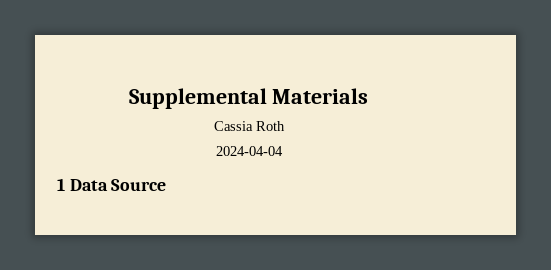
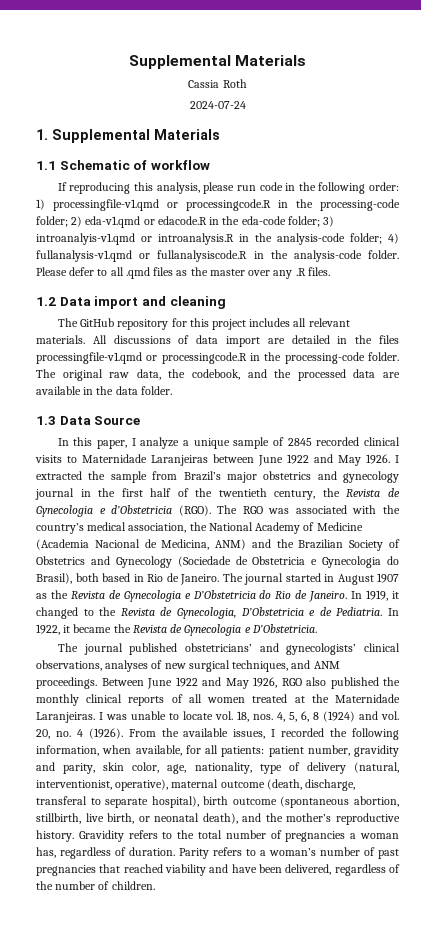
[215,146,283,156] [57,178,167,191] 2024-04-04 // 1 Data Source -> [189,101,246,109] [36,129,220,143] [36,160,210,170] [57,182,399,194] [36,199,400,211] [36,216,335,228] [36,233,399,245] [36,250,399,262] [36,267,330,279] [36,296,226,309] [57,318,350,330] [36,335,400,347] [36,352,399,364] [36,369,400,381] [36,386,172,395] [36,416,141,425] [57,437,400,449] [35,454,399,466] [36,471,399,483] [35,488,400,500] [36,505,400,517] [36,522,363,534] [36,539,400,551] [36,556,399,568] [36,573,399,585] [36,590,399,602] [36,607,400,619] [36,624,317,636] [57,643,400,655] [36,660,340,672] [36,677,400,689] [36,694,401,706] [36,711,399,723] [36,728,399,740] [36,745,399,757] [36,762,399,774] [36,779,356,791] [36,796,399,808] [36,813,400,825] [36,830,400,842] [36,847,399,859] [36,864,400,876] [36,881,155,890] 2024-07-24 // 1. Supplemental Materials // 1.1 Schematic of workflow // If reproducing this analysis, please run code in the following order: 1) processingfile-v1.qmd or processingcode.R in the processing-code folder; 2) eda-v1.qmd or edacode.R in the eda-code folder; 3) introanalyis-v1.qmd or introanalysis.R in the analysis-code folder; 4) fullanalysis-v1.qmd or fullanalysiscode.R in the analysis-code folder. Please defer to all .qmd files as the master over any .R files. // 1.2 Data import and cleaning // The GitHub repository for this project includes all relevant materials. All discussions of data import are detailed in the files processingfile-v1.qmd or processingcode.R in the processing-code folder. The original raw data, the codebook, and the processed data are available in the data folder. // 1.3 Data Source // In this paper, I analyze a unique sample of 2845 recorded clinical visits to Maternidade Laranjeiras between June 1922 and May 1926. I extracted the sample from Brazil’s major obstetrics and gynecology journal in the first half of the twentieth century, the Revista de Gynecologia e d’Obstetricia (RGO). The RGO was associated with the country’s medical association, the National Academy of Medicine (Academia Nacional de Medicina, ANM) and the Brazilian Society of Obstetrics and Gynecology (Sociedade de Obstetricia e Gynecologia do Brasil), both based in Rio de Janeiro. The journal started in August 1907 as the Revista de Gynecologia e D’Obstetricia do Rio de Janeiro. In 1919, it changed to the Revista de Gynecologia, D’Obstetricia e de Pediatria. In 1922, it became the Revista de Gynecologia e D’Obstetricia. // The journal published obstetricians’ and gynecologists’ clinical observations, analyses of new surgical techniques, and ANM proceedings. Between June 1922 and May 1926, RGO also published the monthly clinical reports of all women treated at the Maternidade Laranjeiras. I was unable to locate vol. 18, nos. 4, 5, 6, 8 (1924) and vol. 20, no. 4 (1926). From the available issues, I recorded the following information, when available, for all patients: patient number, gravidity and parity, skin color, age, nationality, type of delivery (natural, interventionist, operative), maternal outcome (death, discharge, transferal to separate hospital), birth outcome (spontaneous abortion, stillbirth, live birth, or neonatal death), and the mother’s reproductive history. Gravidity refers to the total number of pregnancies a woman has, regardless of duration. Parity refers to a woman’s number of past pregnancies that reached viability and have been delivered, regardless of the number of children.

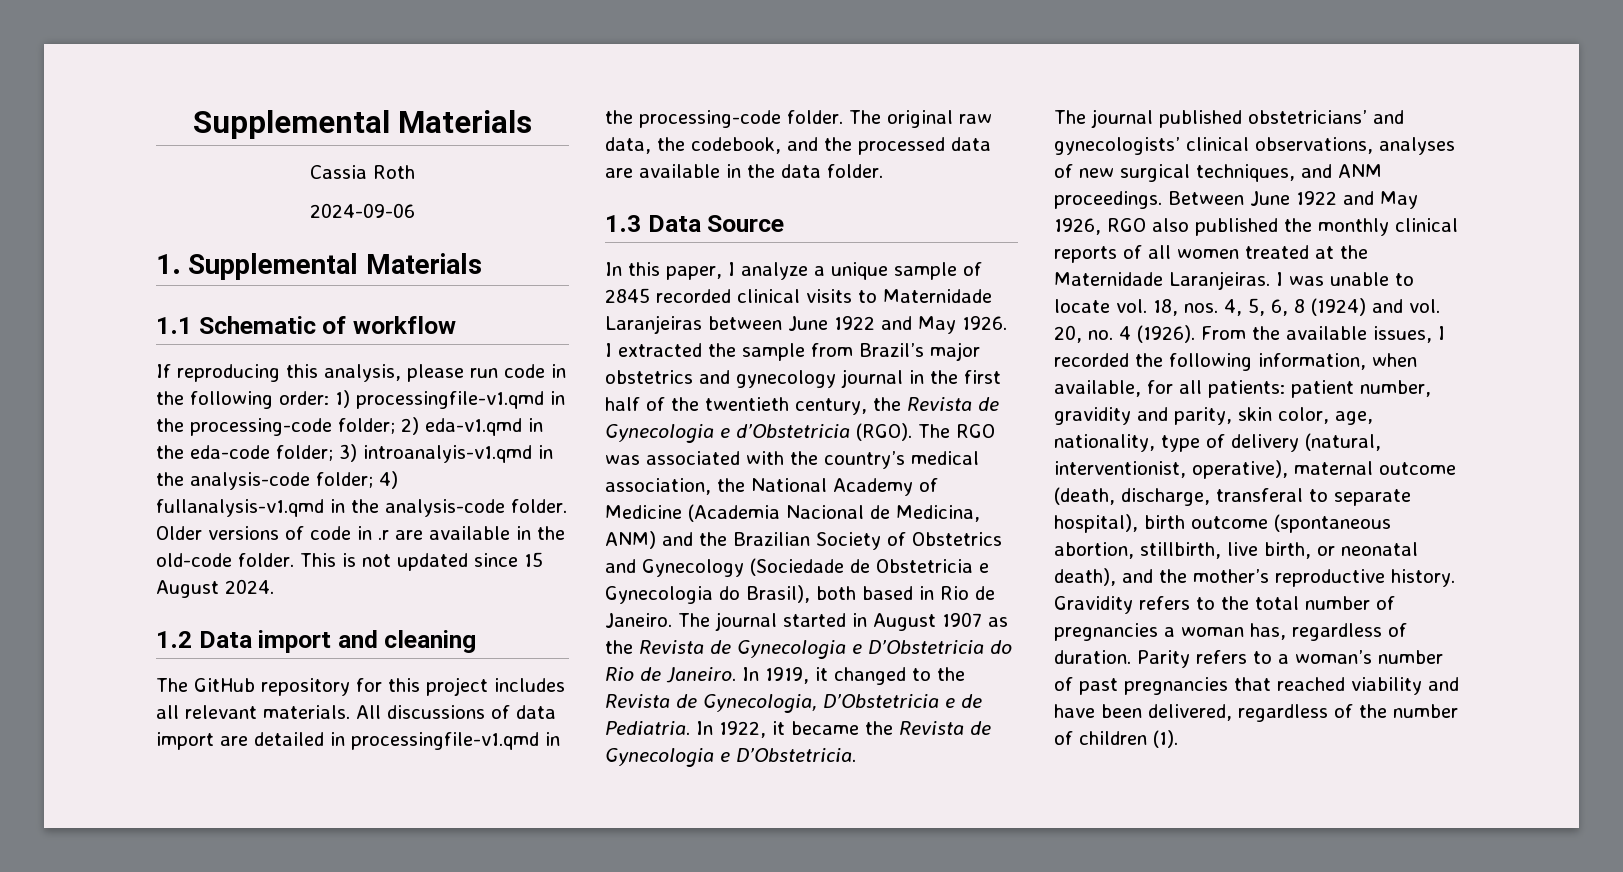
[189,101,246,109] 2024-07-24 -> [310,203,415,218] 2024-09-06
[167,199,271,211] or processingcode.R -> (544, 400) none
[143,216,207,225] or edacode.R -> (522, 427) none
[141,233,234,245] or introanalysis.R -> (532, 454) none
[139,250,248,262] or fullanalysiscode.R -> (324, 508) none
[36,267,330,279] Please defer to all .qmd files as the master over any .R files. -> [156,526,565,540] [156,552,543,571] [156,579,274,598] Older versions of code in .r are available in the old-code folder. This is not updated since 15 August 2024.
[355,335,400,344] [36,352,247,364] the files processingfile-v1.qmd or processingcode.R -> [351,732,539,750] processingfile-v1.qmd
[111,881,155,890] children. -> [1079,730,1178,748] children (1).

